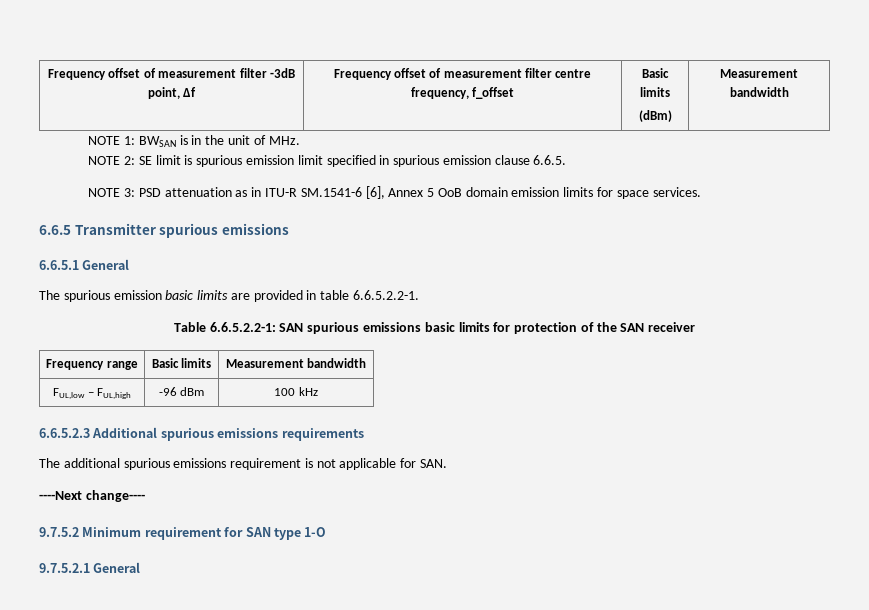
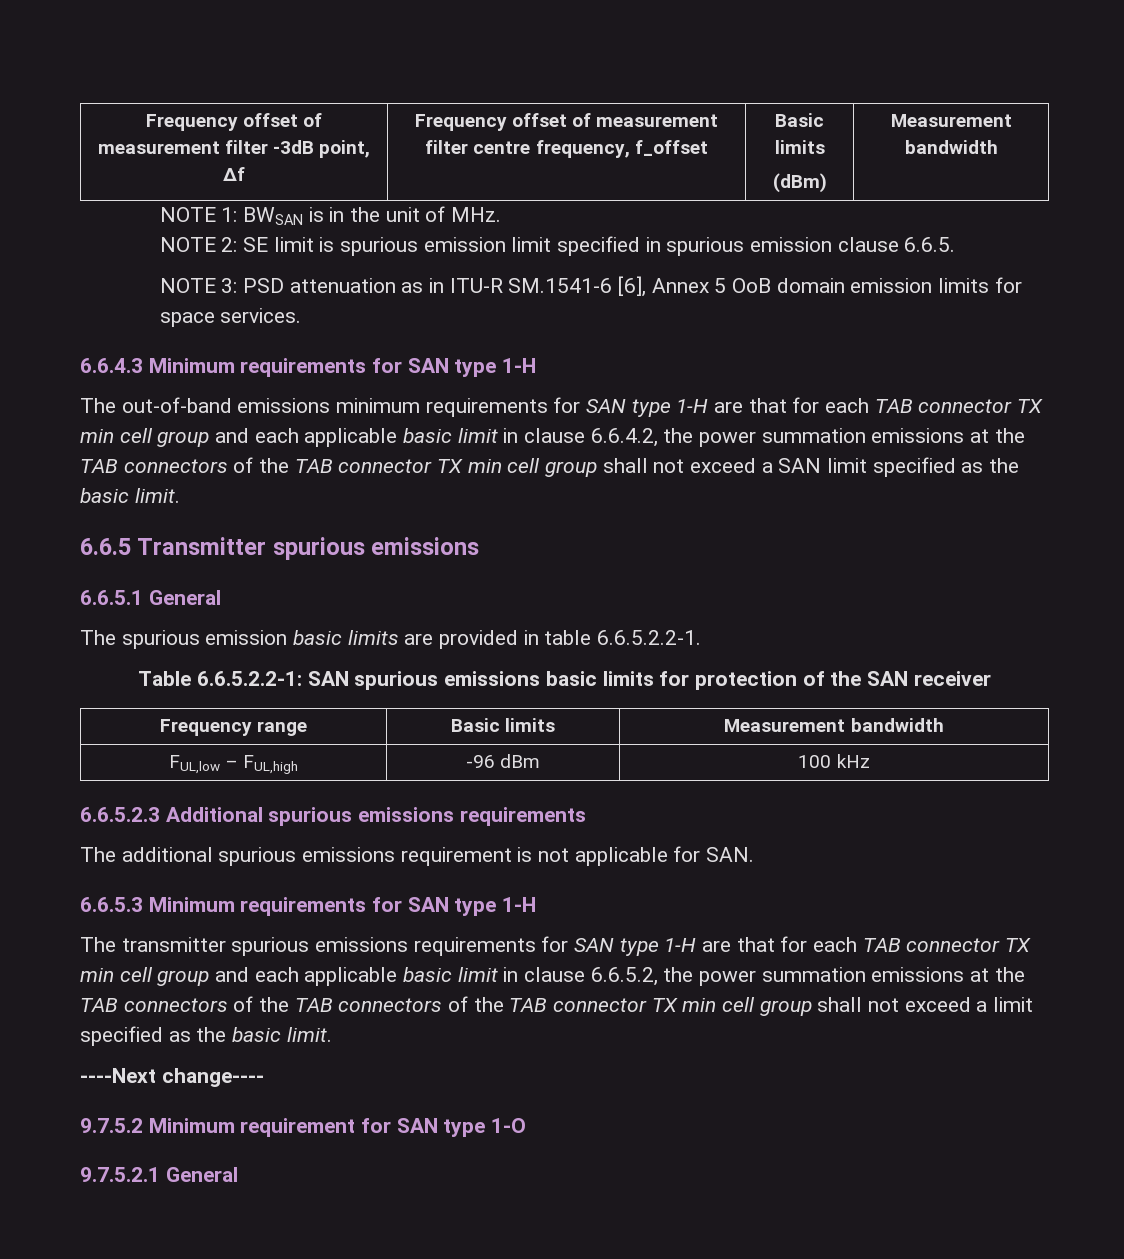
(701, 192) none -> [80,358,537,377] [80,397,1044,417] [80,428,1025,447] [80,457,1020,477] [80,488,180,503] // 6.6.4.3 Minimum requirements for SAN type 1-H // The out-of-band emissions minimum requirements for SAN type 1-H are that for each TAB connector TX min cell group and each applicable basic limit in clause 6.6.4.2, the power summation emissions at the TAB connectors of the TAB connector TX min cell group shall not exceed a SAN limit specified as the basic limit.
(448, 463) none -> [80,897,537,916] [80,936,1032,956] [80,967,1025,986] [80,996,1034,1016] [80,1026,332,1046] // 6.6.5.3 Minimum requirements for SAN type 1-H // The transmitter spurious emissions requirements for SAN type 1-H are that for each TAB connector TX min cell group and each applicable basic limit in clause 6.6.5.2, the power summation emissions at the TAB connectors of the TAB connectors of the TAB connector TX min cell group shall not exceed a limit specified as the basic limit.

